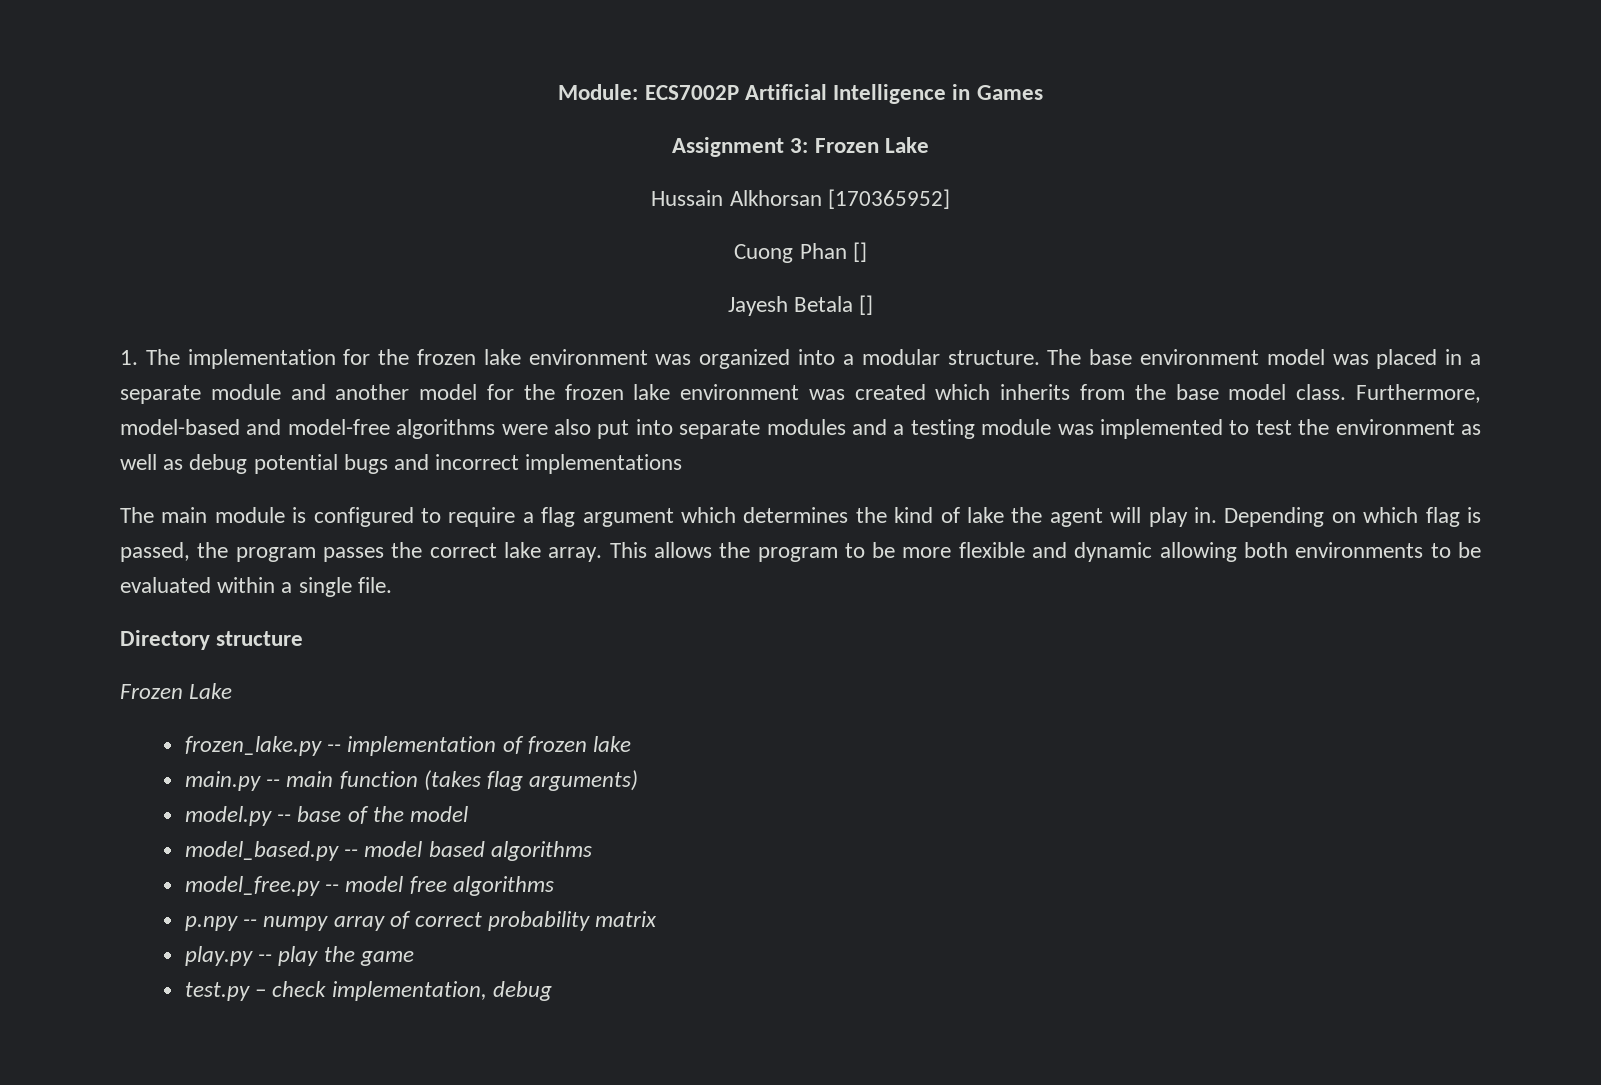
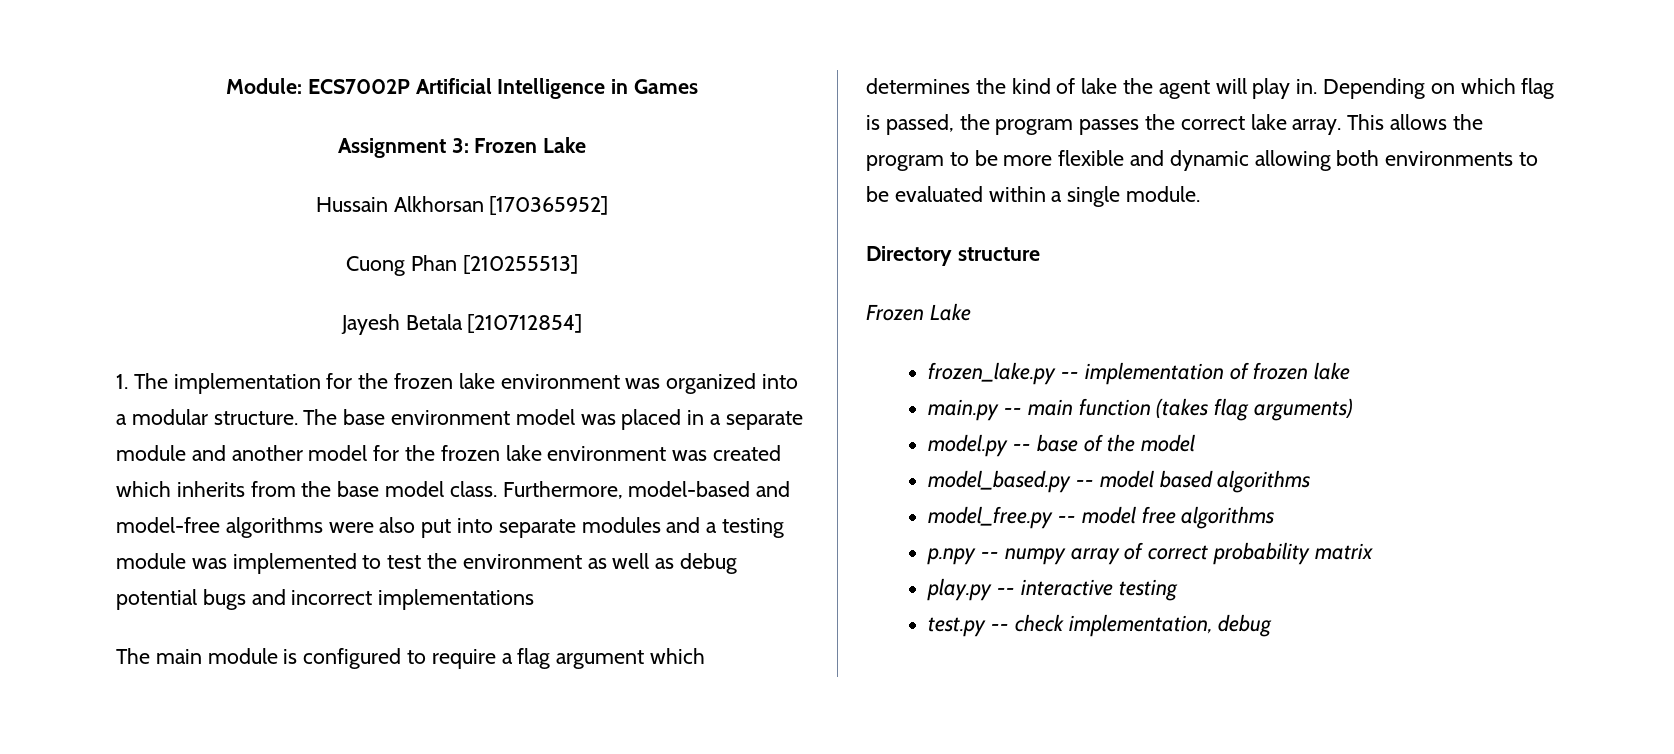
[852,242,867,262] [] -> [462,255,578,274] [210255513]
[859,295,874,315] [] -> [467,314,583,333] [210712854]
[357,577,392,593] file. -> [1126,186,1201,202] module.
[278,946,414,966] play the game -> [1020,579,1178,601] interactive testing
[255,989,267,997] – -> [990,624,1009,631] --

